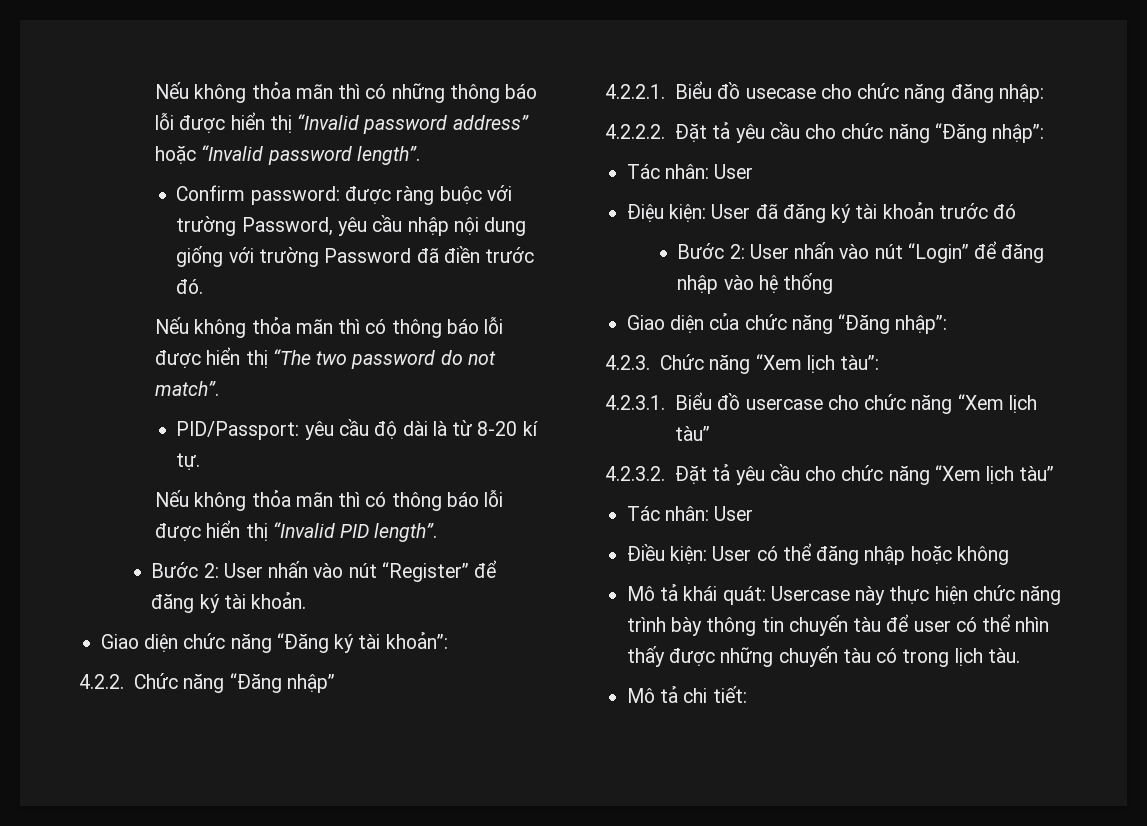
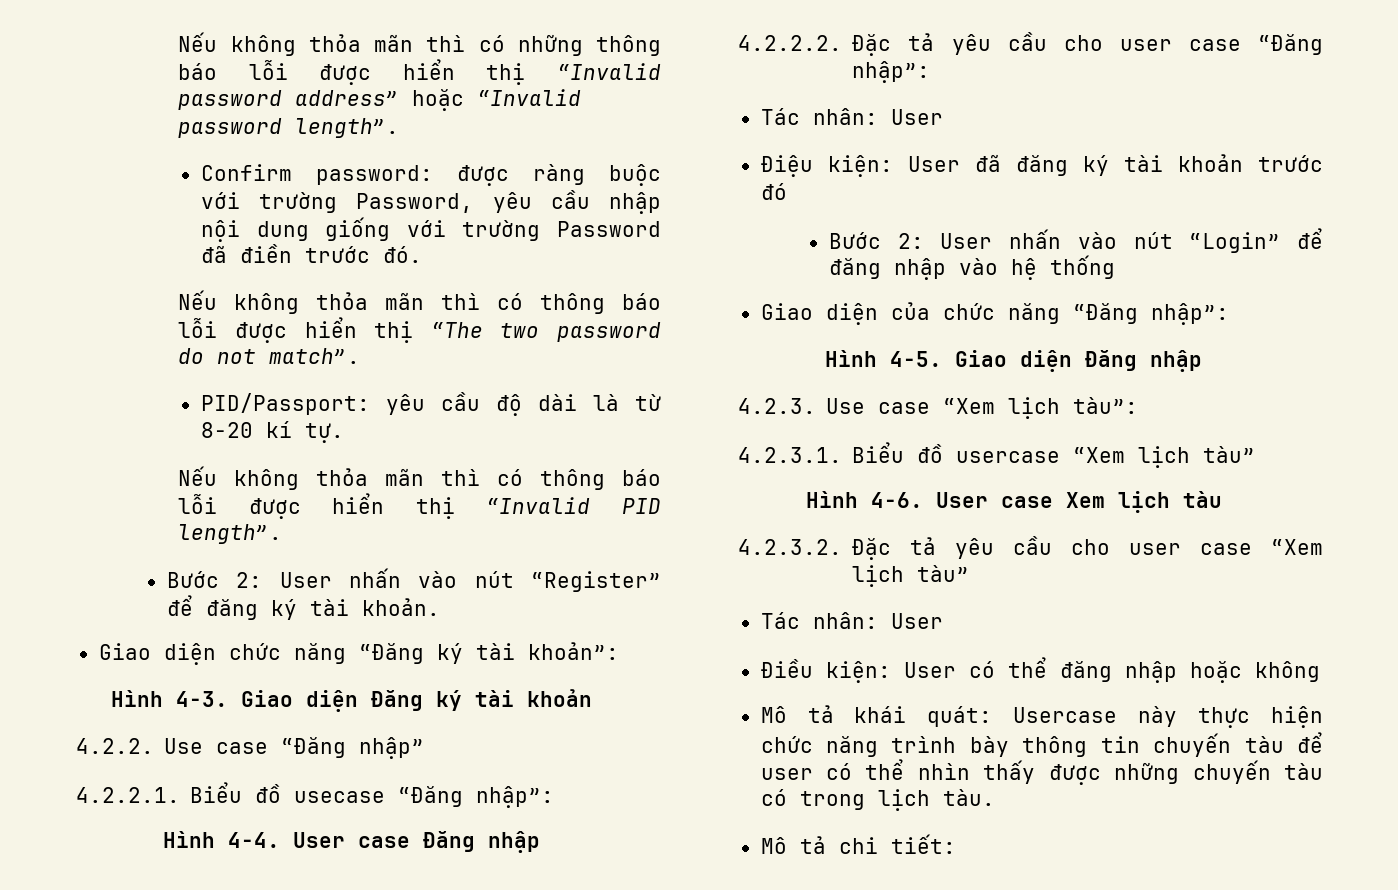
(448, 640) none -> [111,689,592,712] // Hình 4-3. Giao diện Đăng ký tài khoản
[134,673,225,693] Chức năng -> [164,738,269,754] Use case
[820,83,1044,103] cho chức năng đăng nhập: -> [398,786,555,808] [163,831,540,853] “Đăng nhập”: // Hình 4-4. User case Đăng nhập
[675,122,930,143] Đặt tả yêu cầu cho chức năng -> [852,32,1241,56] Đặc tả yêu cầu cho user case
(948, 324) none -> [825,350,1202,372] // Hình 4-5. Giao diện Đăng nhập
[660,354,751,374] Chức năng -> [826,398,931,414] Use case
[827,394,1037,414] [675,426,711,441] cho chức năng “Xem lịch tàu” -> [1073,446,1256,468] [805,491,1222,513] “Xem lịch tàu” // Hình 4-6. User case Xem lịch tàu
[675,464,930,485] Đặt tả yêu cầu cho chức năng -> [852,536,1253,560] Đặc tả yêu cầu cho user case

